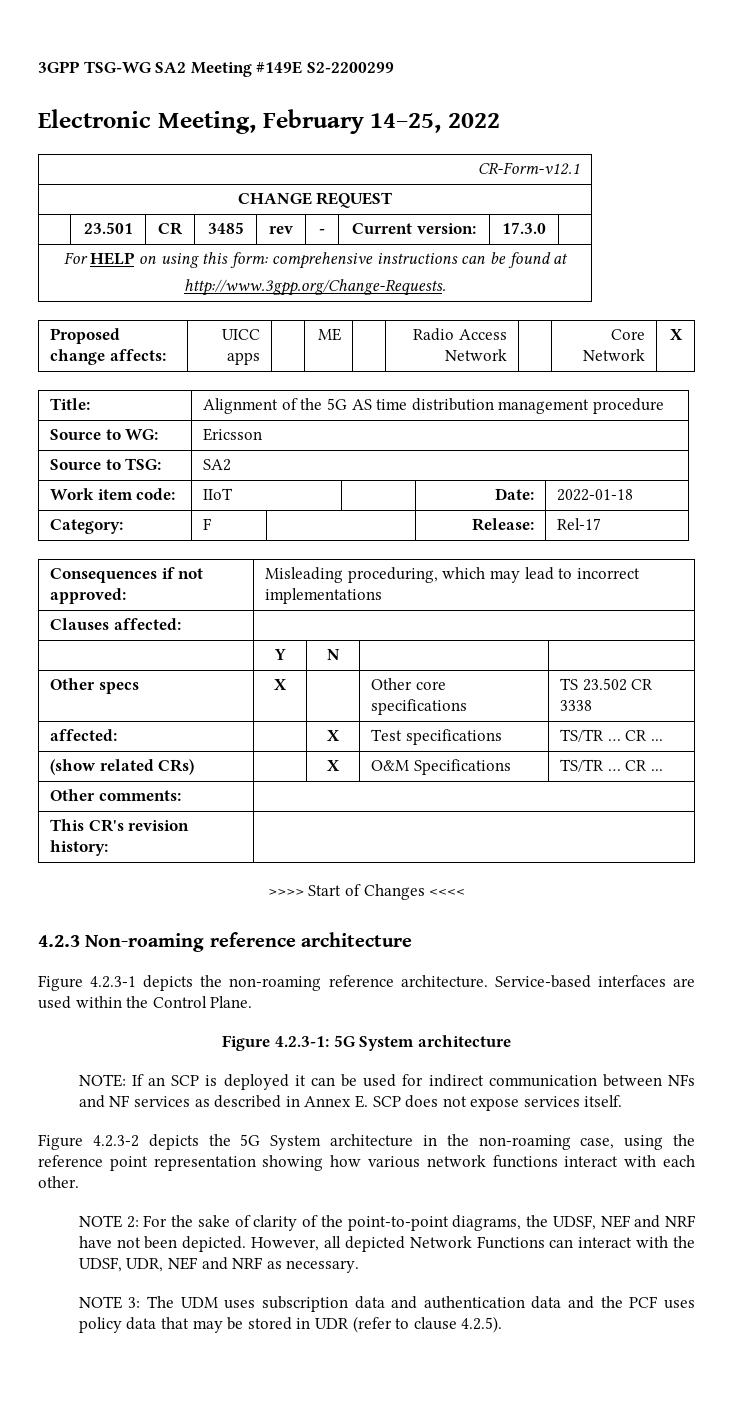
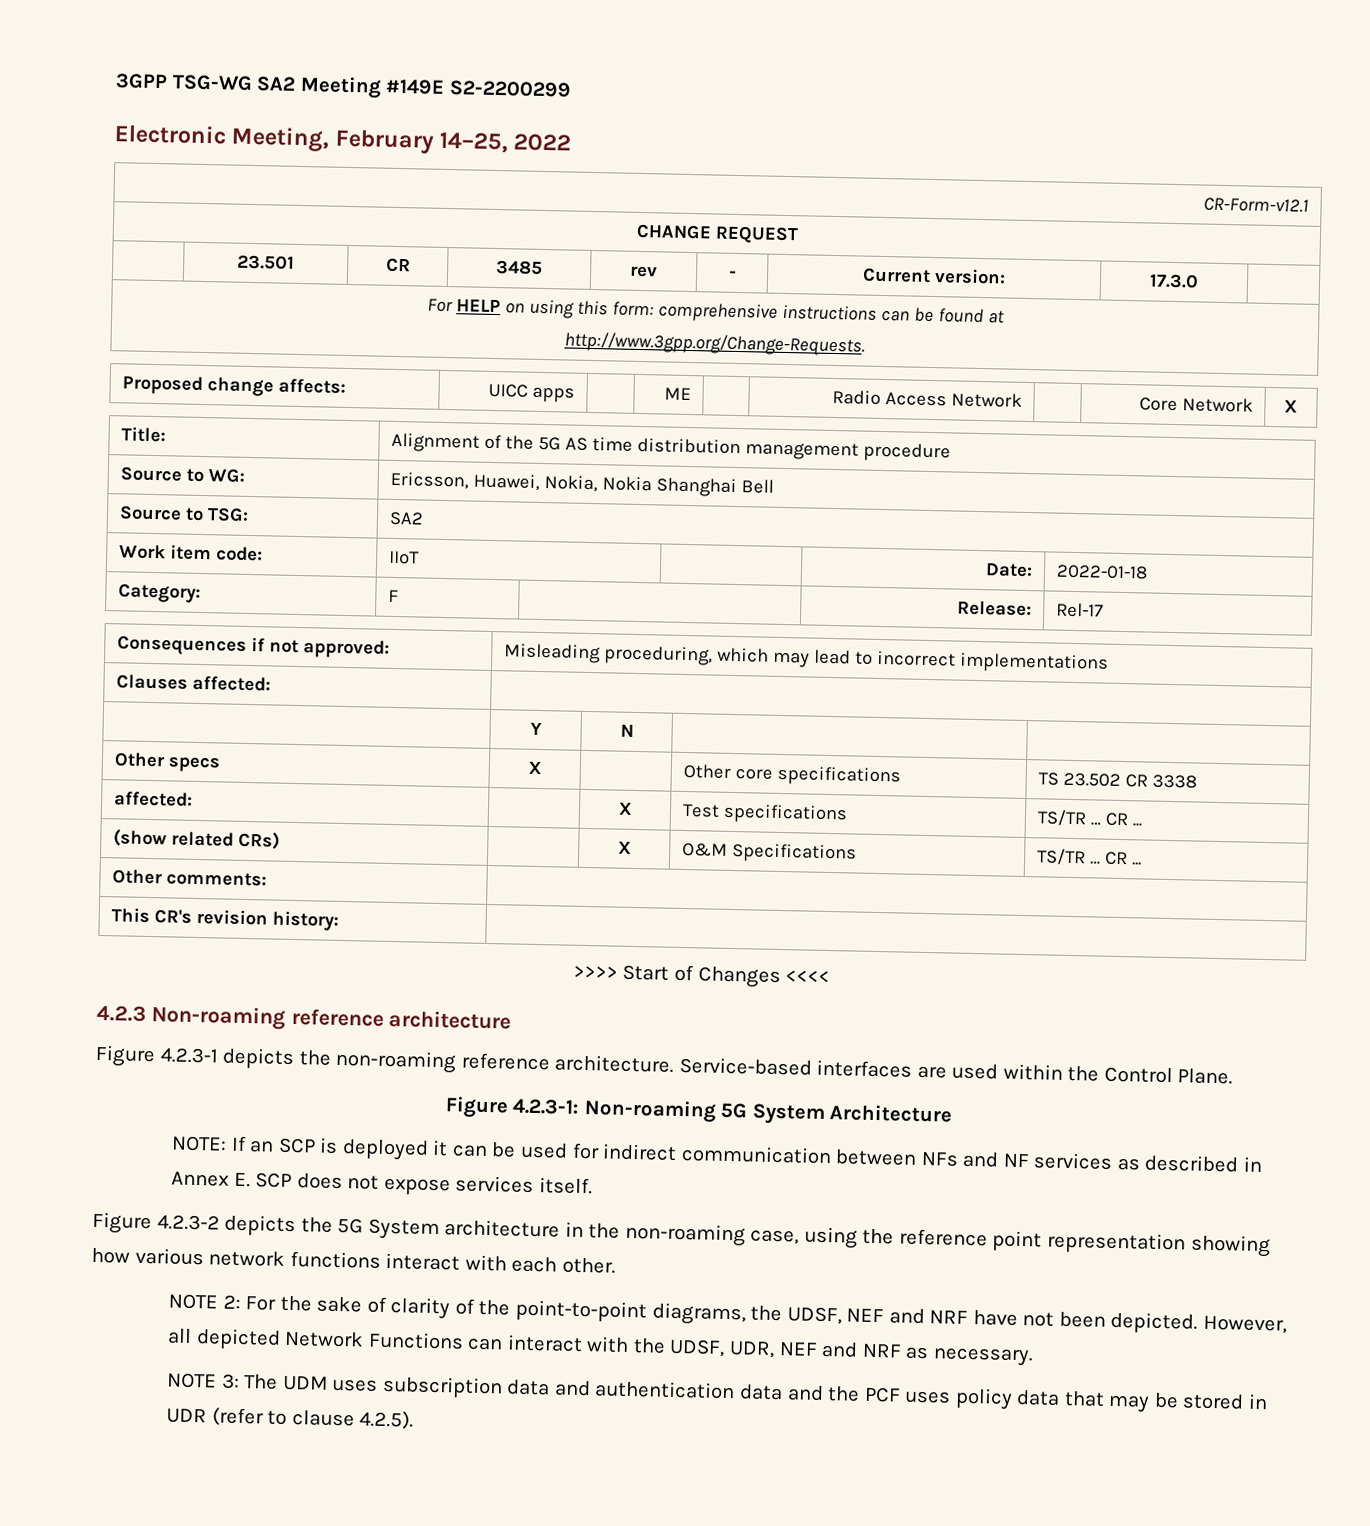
[203,428,263,441] Ericsson -> [389,471,774,498] Ericsson, Huawei, Nokia, Nokia Shanghai Bell
[333,1035,511,1051] 5G System architecture -> [583,1098,953,1125] Non-roaming 5G System Architecture

